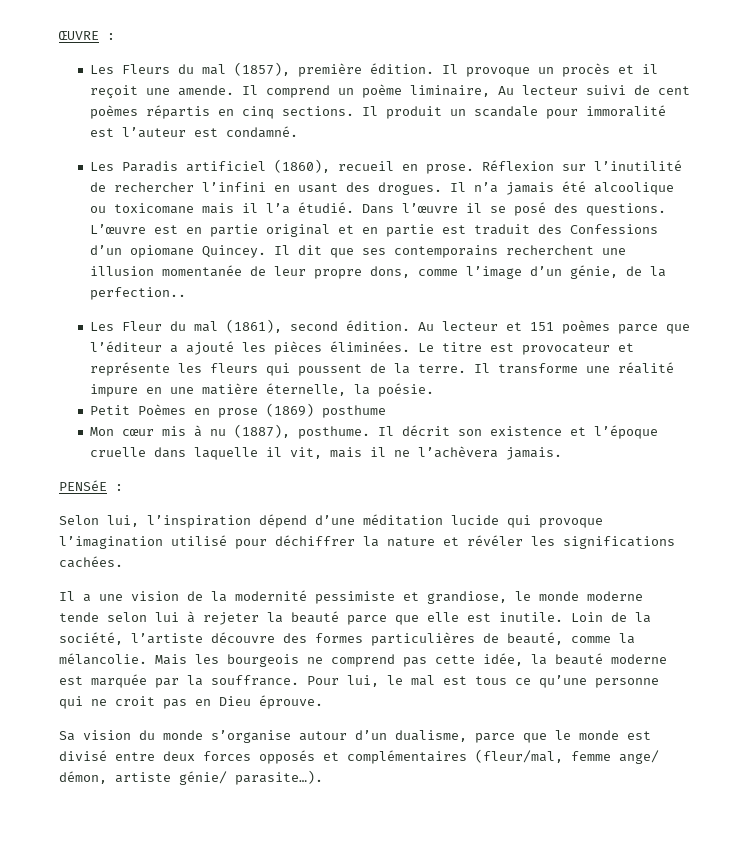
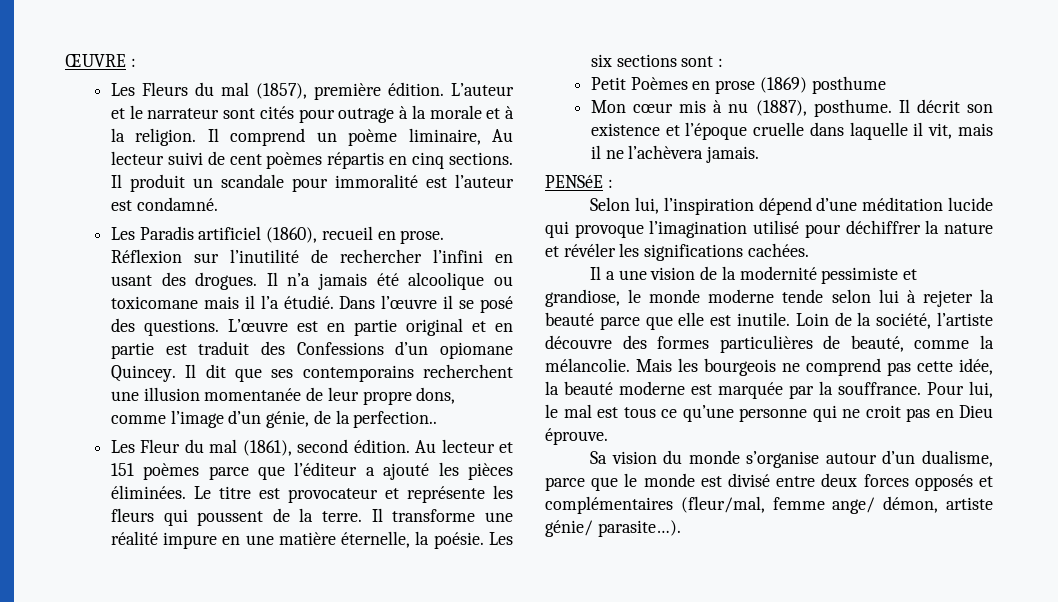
[441,63,658,77] [89,85,234,98] Il provoque un procès et il reçoit une amende. -> [451,83,514,96] [110,105,515,123] [110,128,197,146] L’auteur et le narrateur sont cités pour outrage à la morale et à la religion.
(434, 390) none -> [488,532,513,545] [590,54,724,67] Les six sections sont :

